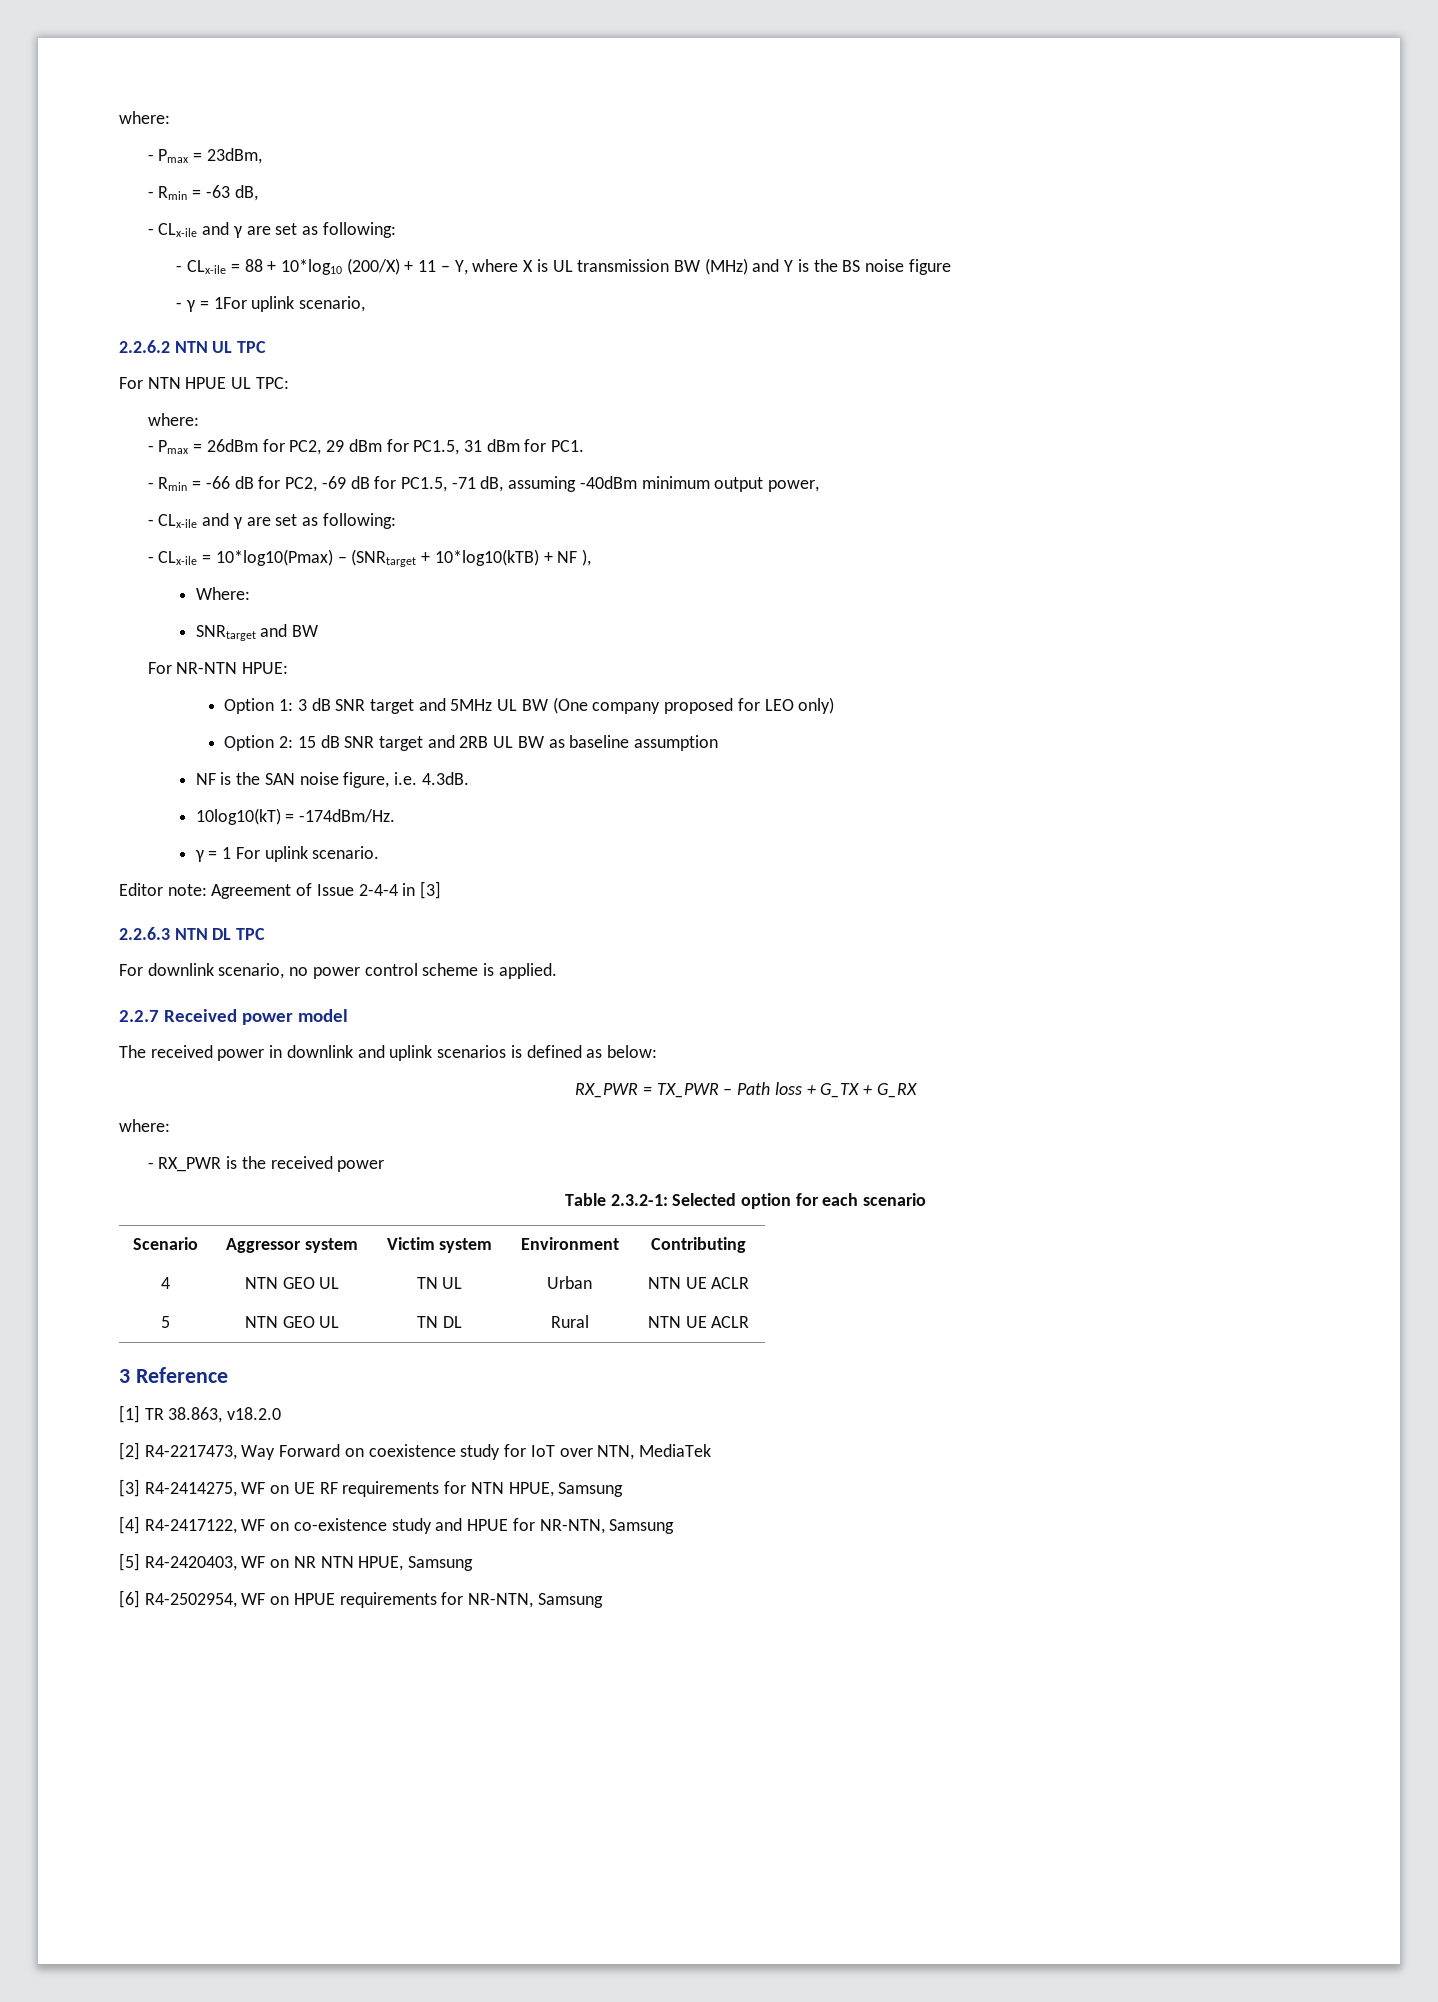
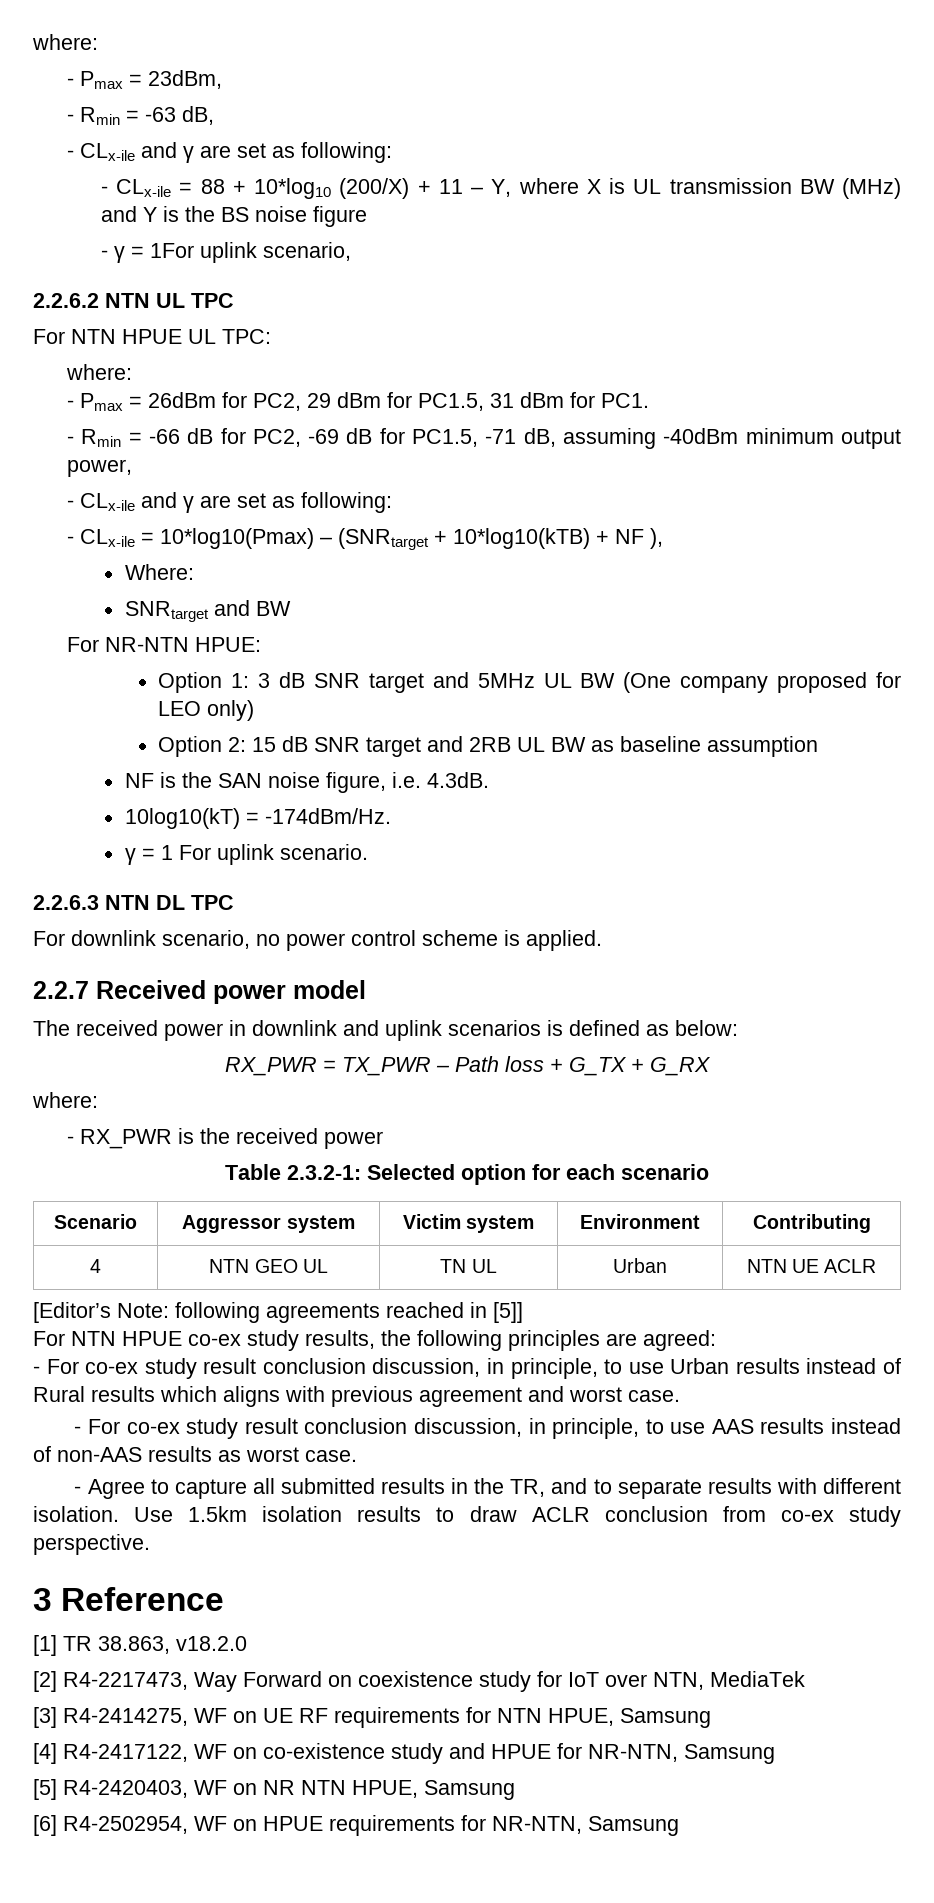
[119,881,442,899] // Editor note: Agreement of Issue 2-4-4 in [3] -> (368, 852) none
[161,1316,170,1328] [244,1316,340,1328] [417,1316,462,1328] [550,1315,589,1328] [647,1316,750,1328] // 5 | NTN GEO UL | TN DL | Rural | NTN UE ACLR -> [33,1302,523,1323] [33,1330,716,1351] [33,1358,901,1379] [33,1386,680,1407] [74,1418,902,1439] [33,1446,357,1462] [74,1478,902,1499] [33,1506,901,1527] [33,1534,150,1555] // [Editor’s Note: following agreements reached in [5]] // For NTN HPUE co-ex study results, the following principles are agreed: // - For co-ex study result conclusion discussion, in principle, to use Urban results instead of Rural results which aligns with previous agreement and worst case. // - For co-ex study result conclusion discussion, in principle, to use AAS results instead of non-AAS results as worst case. // - Agree to capture all submitted results in the TR, and to separate results with different isolation. Use 1.5km isolation results to draw ACLR conclusion from co-ex study perspective.

